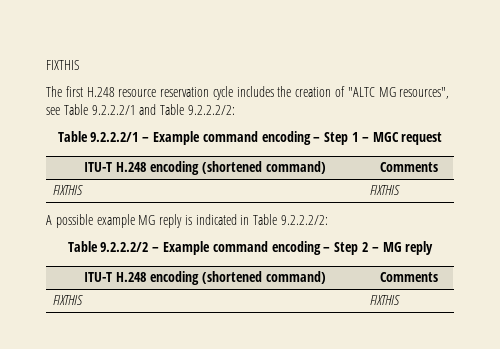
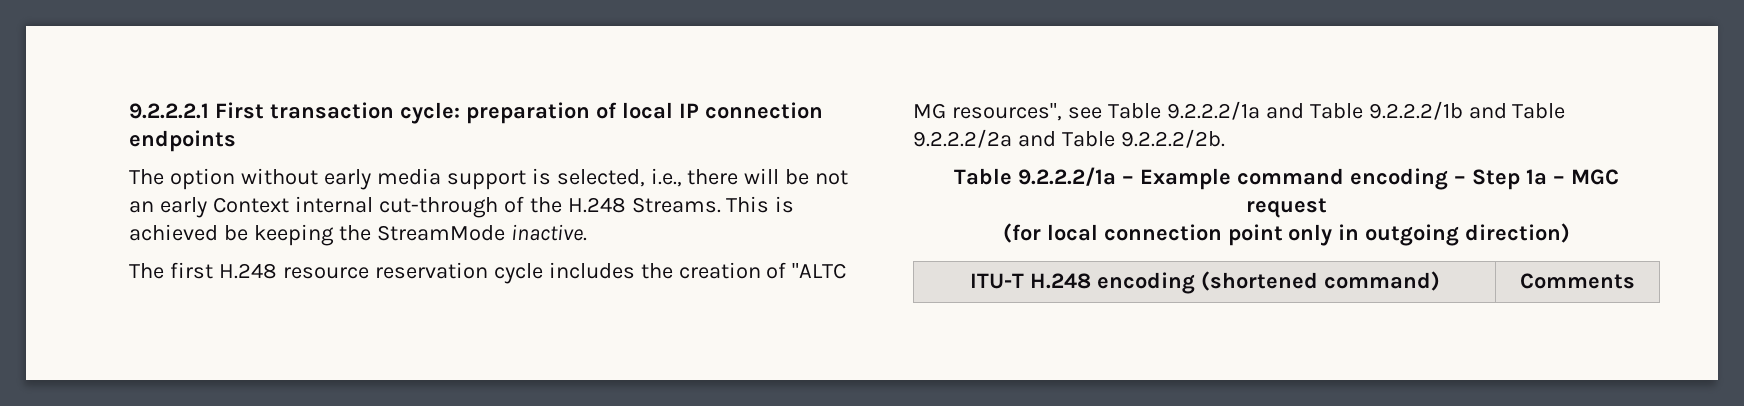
[46,60,80,70] FIXTHIS -> [129,102,823,124] [129,130,236,152] [129,168,849,190] [129,196,795,218] [129,224,587,246] 9.2.2.2.1 First transaction cycle: preparation of local IP connection endpoints // The option without early media support is selected, i.e., there will be not an early Context internal cut-through of the H.248 Streams. This is achieved be keeping the StreamMode inactive.
[91,104,235,115] [57,131,358,145] 9.2.2.2/1 and Table 9.2.2.2/2: // Table 9.2.2.2/1 – Example command encoding – Step 1 -> [1166,101,1566,120] [913,129,1225,148] [954,167,1547,190] 9.2.2.2/1a and Table 9.2.2.2/1b and Table 9.2.2.2/2a and Table 9.2.2.2/2b. // Table 9.2.2.2/1a – Example command encoding – Step 1a
[84,161,326,175] [379,162,438,172] [53,185,84,195] [370,185,401,195] [46,214,329,228] [67,241,434,255] [84,271,326,285] [379,272,438,282] [53,295,84,305] [370,295,401,305] // ITU-T H.248 encoding (shortened command) | Comments // FIXTHIS | FIXTHIS // A possible example MG reply is indicated in Table 9.2.2.2/2: // Table 9.2.2.2/2 – Example command encoding – Step 2 – MG reply // ITU-T H.248 encoding (shortened command) | Comments // FIXTHIS | FIXTHIS -> [1002,223,1571,246] [969,271,1440,294] [1520,273,1635,289] // (for local connection point only in outgoing direction) // ITU-T H.248 encoding (shortened command) | Comments

